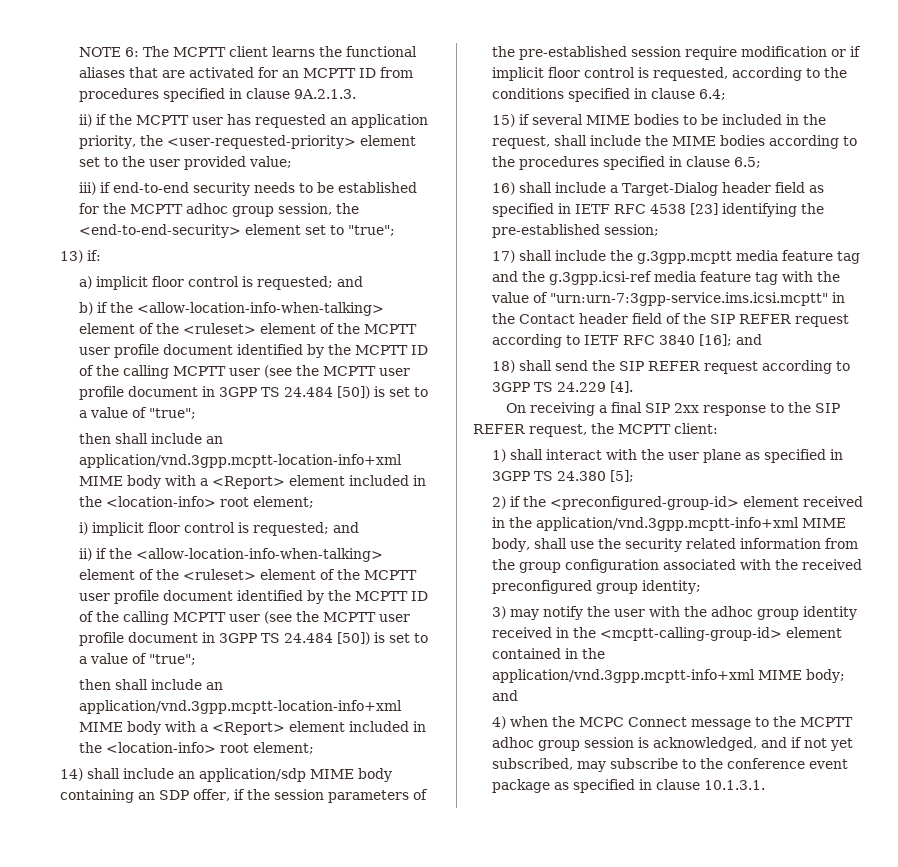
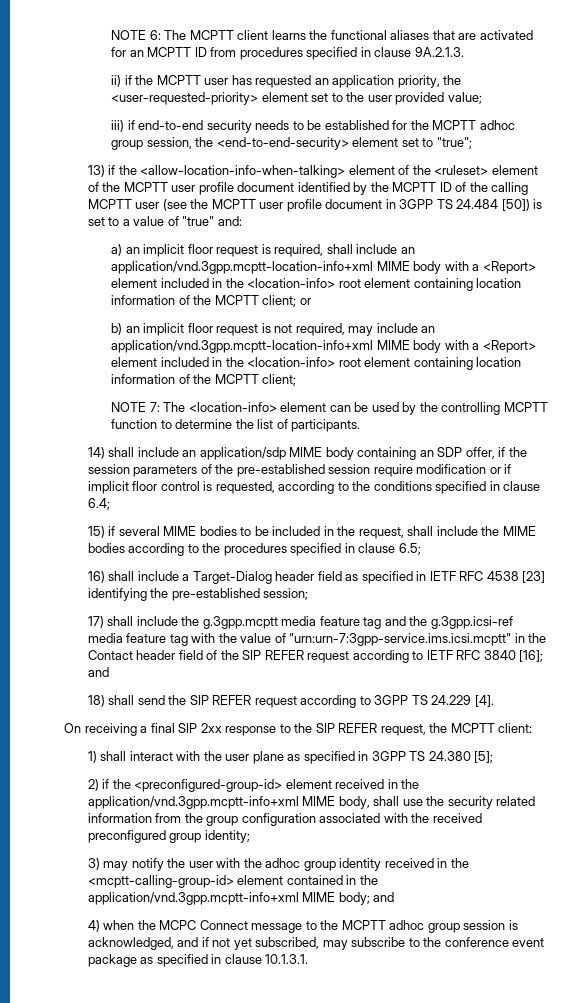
[87,250,102,261] [79,276,364,290] [79,302,94,315] if: // a) implicit floor control is requested; and // b) -> (105, 171) none
[149,408,197,419] [79,433,112,444] "true"; // then -> [182,216,242,226] [111,244,324,257] "true" and: // a) an implicit floor request is required,
[253,496,315,508] [79,522,360,536] [79,548,384,562] [79,569,418,580] [79,590,429,604] [79,611,411,625] [79,632,429,646] [79,653,197,665] [79,679,149,690] element; // i) implicit floor control is requested; and // ii) if the <allow-location-info-when-talking> element of the <ruleset> element of the MCPTT user profile document identified by the MCPTT ID of the calling MCPTT user (see the MCPTT user profile document in 3GPP TS 24.484 [50]) is set to a value of "true"; // then shall -> [364,278,522,291] [111,295,311,307] [111,323,374,336] element containing location information of the MCPTT client; or // b) an implicit floor request is not required, may
[253,742,315,754] element; -> [364,357,522,370] [111,374,297,386] [111,402,548,415] [111,419,361,432] element containing location information of the MCPTT client; // NOTE 7: The <location-info> element can be used by the controlling MCPTT function to determine the list of participants.

